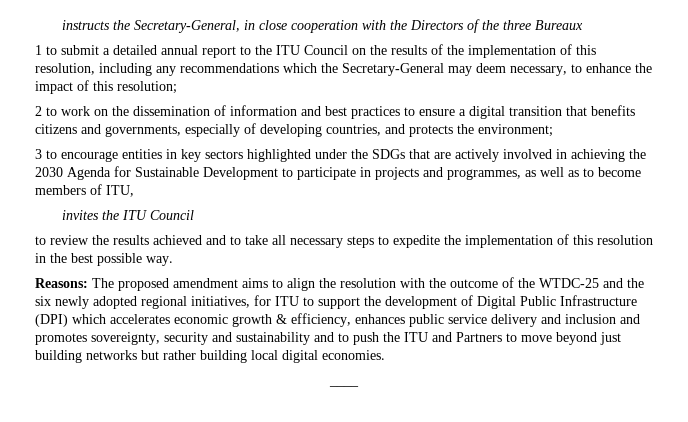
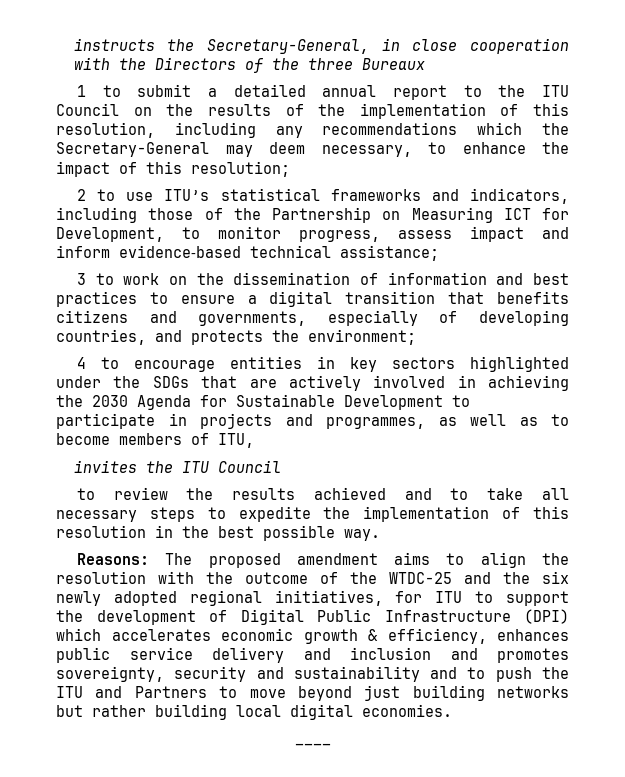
(57, 111) none -> [126,188,569,204] [56,207,569,223] [56,226,569,242] [56,245,439,261] [76,273,114,285] use ITU’s statistical frameworks and indicators, including those of the Partnership on Measuring ICT for Development, to monitor progress, assess impact and inform evidence‑based technical assistance; // 3 to
[35,149,42,159] 3 -> [76,357,86,369] 4

